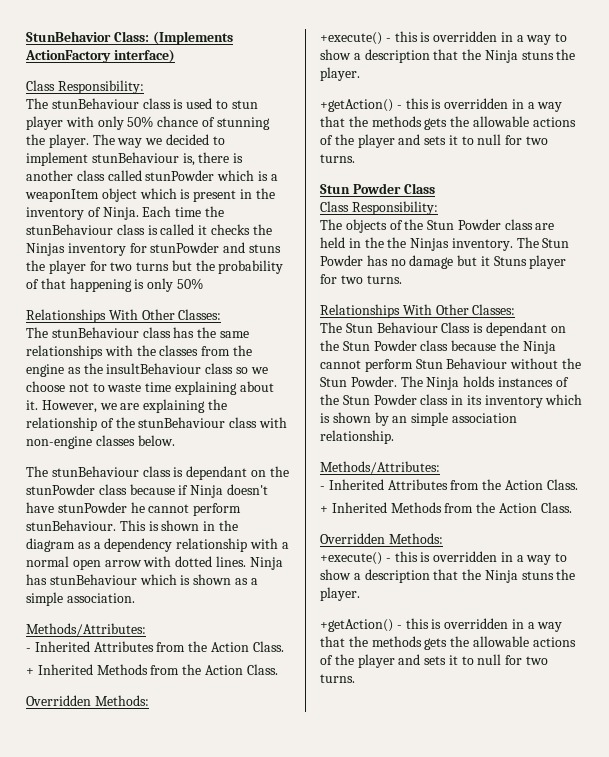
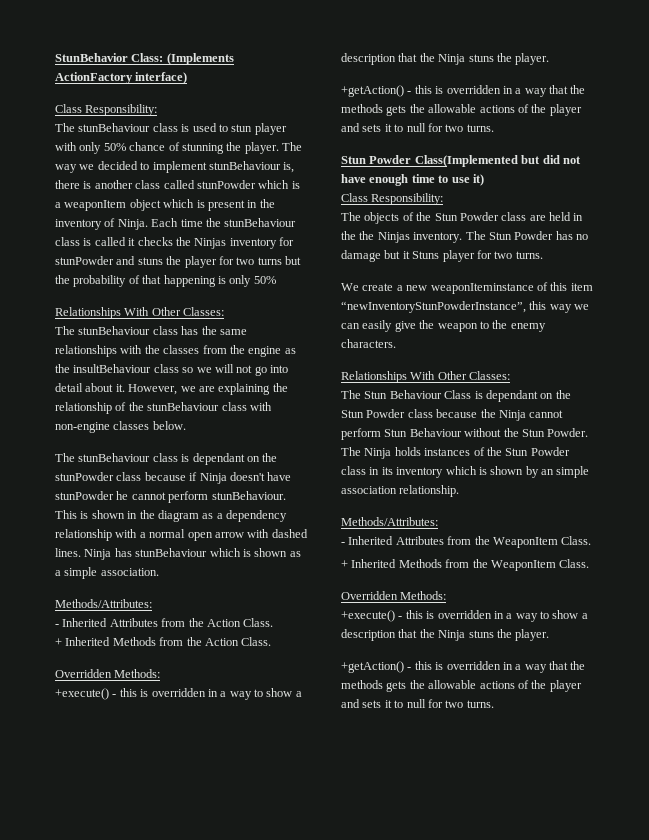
[26,381,237,395] choose not to waste time explaining -> [214,364,288,376] [55,383,83,392] will not go into detail
[175,556,213,567] dotted -> [271,529,308,538] dashed
[403,183,435,194] Class -> [414,155,581,167] [341,174,484,186] Class(Implemented but did not have enough time to use it)
(402, 279) none -> [341,282,593,294] [341,301,590,313] [341,320,546,332] [341,339,396,348] // We create a new weaponIteminstance of this item “newInventoryStunPowderInstance”, this way we can easily give the weapon to the enemy characters.
[504,479,578,490] [320,502,537,513] Action Class. // + Inherited Methods from the Action -> [492,536,592,548] [341,559,556,571] WeaponItem Class. // + Inherited Methods from the WeaponItem

